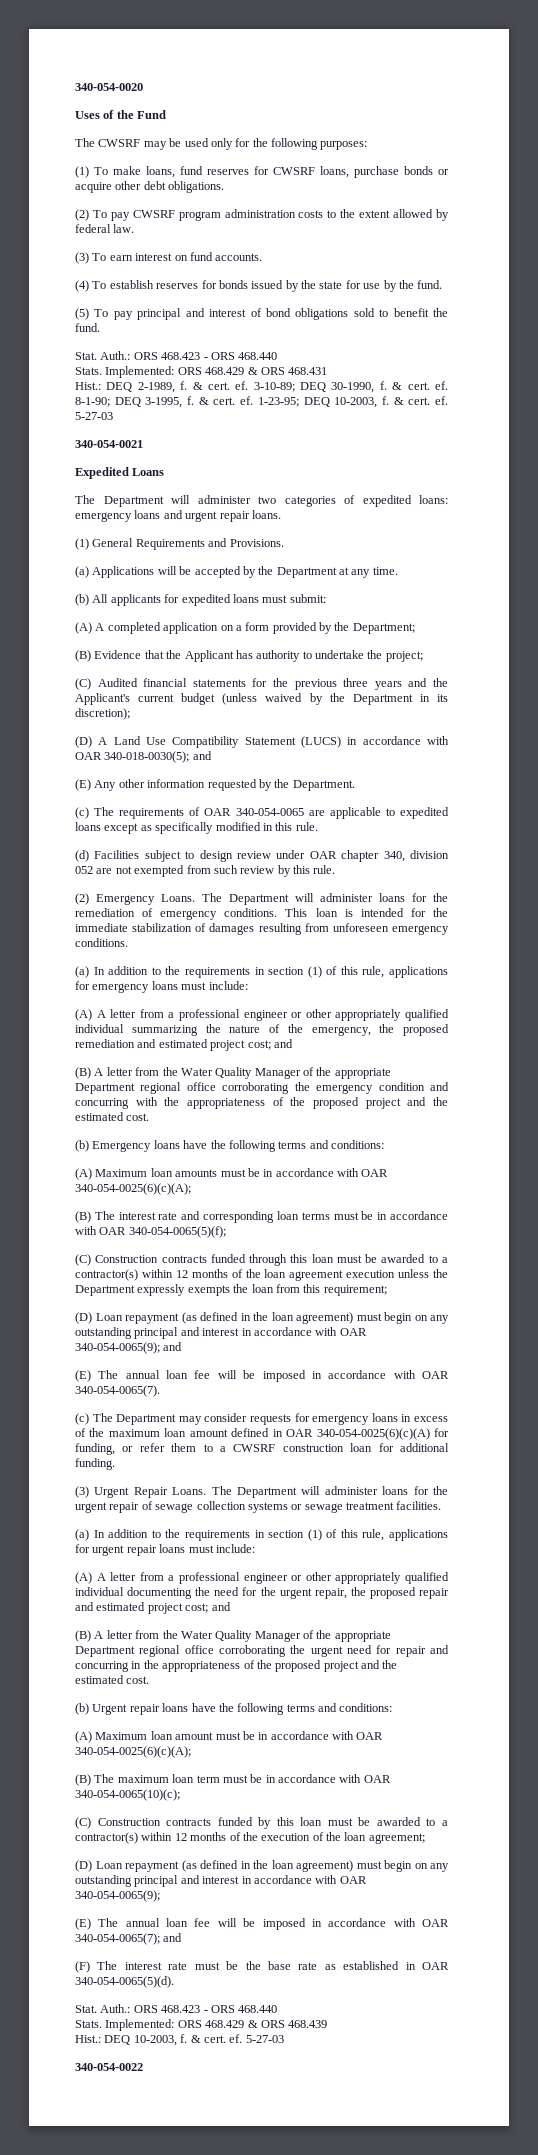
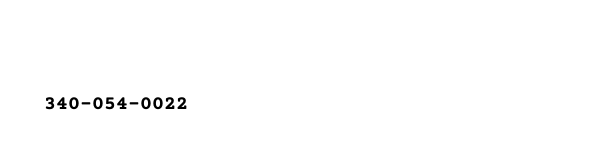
[75,83,143,91] [75,110,167,119] [75,138,368,150] [75,166,449,178] [75,181,225,193] [75,209,450,221] [75,224,135,233] [75,252,263,264] [75,280,443,292] [75,308,449,320] [75,323,100,332] [75,351,278,360] [75,366,328,378] [75,381,448,393] [75,396,448,408] [75,412,113,420] [75,440,143,448] [75,467,165,479] [75,495,448,507] [75,510,281,522] [75,538,284,550] [75,566,398,578] [75,594,326,606] [75,622,415,634] [75,650,423,662] [75,678,449,690] [75,693,448,705] [75,708,130,720] [75,736,449,748] [75,751,212,763] [75,779,355,791] [75,807,449,819] [75,822,318,834] [75,850,449,862] [75,865,336,877] [75,893,448,905] [75,908,448,920] [75,923,449,935] [75,938,128,947] [75,966,448,978] [75,981,248,993] [75,1009,449,1021] [75,1024,449,1036] [75,1039,293,1051] [75,1067,391,1079] [75,1082,449,1094] [75,1097,449,1109] [75,1112,150,1121] [75,1140,384,1152] [75,1168,389,1180] [75,1183,191,1195] [75,1211,448,1223] [75,1226,226,1238] [75,1254,448,1266] [75,1269,448,1281] [75,1284,387,1296] [75,1312,449,1324] [75,1327,367,1339] [75,1342,183,1354] [75,1370,450,1382] [75,1385,160,1397] [75,1413,449,1425] [75,1428,450,1440] [75,1443,449,1455] [75,1458,115,1470] [75,1486,448,1498] [75,1501,442,1513] [75,1529,448,1541] [75,1544,255,1556] [75,1572,449,1584] [75,1587,449,1599] [75,1602,231,1614] [75,1630,391,1642] [75,1645,449,1657] [75,1660,398,1672] [75,1675,150,1684] [75,1703,393,1715] [75,1731,384,1743] [75,1746,191,1758] [75,1774,391,1786] [75,1789,180,1801] [75,1817,448,1829] [75,1832,425,1844] [75,1860,449,1872] [75,1875,367,1887] [75,1890,160,1902] [75,1918,450,1930] [75,1933,183,1945] [75,1961,450,1973] [75,1976,174,1988] [75,2004,278,2013] [75,2019,328,2031] [75,2034,284,2046] 340-054-0020 // Uses of the Fund // The CWSRF may be used only for the following purposes: // (1) To make loans, fund reserves for CWSRF loans, purchase bonds or acquire other debt obligations. // (2) To pay CWSRF program administration costs to the extent allowed by federal law. // (3) To earn interest on fund accounts. // (4) To establish reserves for bonds issued by the state for use by the fund. // (5) To pay principal and interest of bond obligations sold to benefit the fund. // Stat. Auth.: ORS 468.423 - ORS 468.440 // Stats. Implemented: ORS 468.429 & ORS 468.431 // Hist.: DEQ 2-1989, f. & cert. ef. 3-10-89; DEQ 30-1990, f. & cert. ef. 8-1-90; DEQ 3-1995, f. & cert. ef. 1-23-95; DEQ 10-2003, f. & cert. ef. 5-27-03 // 340-054-0021 // Expedited Loans // The Department will administer two categories of expedited loans: emergency loans and urgent repair loans. // (1) General Requirements and Provisions. // (a) Applications will be accepted by the Department at any time. // (b) All applicants for expedited loans must submit: // (A) A completed application on a form provided by the Department; // (B) Evidence that the Applicant has authority to undertake the project; // (C) Audited financial statements for the previous three years and the Applicant's current budget (unless waived by the Department in its discretion); // (D) A Land Use Compatibility Statement (LUCS) in accordance with OAR 340-018-0030(5); and // (E) Any other information requested by the Department. // (c) The requirements of OAR 340-054-0065 are applicable to expedited loans except as specifically modified in this rule. // (d) Facilities subject to design review under OAR chapter 340, division 052 are not exempted from such review by this rule. // (2) Emergency Loans. The Department will administer loans for the remediation of emergency conditions. This loan is intended for the immediate stabilization of damages resulting from unforeseen emergency conditions. // (a) In addition to the requirements in section (1) of this rule, applications for emergency loans must include: // (A) A letter from a professional engineer or other appropriately qualified individual summarizing the nature of the emergency, the proposed remediation and estimated project cost; and // (B) A letter from the Water Quality Manager of the appropriate Department regional office corroborating the emergency condition and concurring with the appropriateness of the proposed project and the estimated cost. // (b) Emergency loans have the following terms and conditions: // (A) Maximum loan amounts must be in accordance with OAR 340-054-0025(6)(c)(A); // (B) The interest rate and corresponding loan terms must be in accordance with OAR 340-054-0065(5)(f); // (C) Construction contracts funded through this loan must be awarded to a contractor(s) within 12 months of the loan agreement execution unless the Department expressly exempts the loan from this requirement; // (D) Loan repayment (as defined in the loan agreement) must begin on any outstanding principal and interest in accordance with OAR 340-054-0065(9); and // (E) The annual loan fee will be imposed in accordance with OAR 340-054-0065(7). // (c) The Department may consider requests for emergency loans in excess of the maximum loan amount defined in OAR 340-054-0025(6)(c)(A) for funding, or refer them to a CWSRF construction loan for additional funding. // (3) Urgent Repair Loans. The Department will administer loans for the urgent repair of sewage collection systems or sewage treatment facilities. // (a) In addition to the requirements in section (1) of this rule, applications for urgent repair loans must include: // (A) A letter from a professional engineer or other appropriately qualified individual documenting the need for the urgent repair, the proposed repair and estimated project cost; and // (B) A letter from the Water Quality Manager of the appropriate Department regional office corroborating the urgent need for repair and concurring in the appropriateness of the proposed project and the estimated cost. // (b) Urgent repair loans have the following terms and conditions: // (A) Maximum loan amount must be in accordance with OAR 340-054-0025(6)(c)(A); // (B) The maximum loan term must be in accordance with OAR 340-054-0065(10)(c); // (C) Construction contracts funded by this loan must be awarded to a contractor(s) within 12 months of the execution of the loan agreement; // (D) Loan repayment (as defined in the loan agreement) must begin on any outstanding principal and interest in accordance with OAR 340-054-0065(9); // (E) The annual loan fee will be imposed in accordance with OAR 340-054-0065(7); and // (F) The interest rate must be the base rate as established in OAR 340-054-0065(5)(d). // Stat. Auth.: ORS 468.423 - ORS 468.440 // Stats. Implemented: ORS 468.429 & ORS 468.439 // Hist.: DEQ 10-2003, f. & cert. ef. 5-27-03 // -> (44, 103) none

